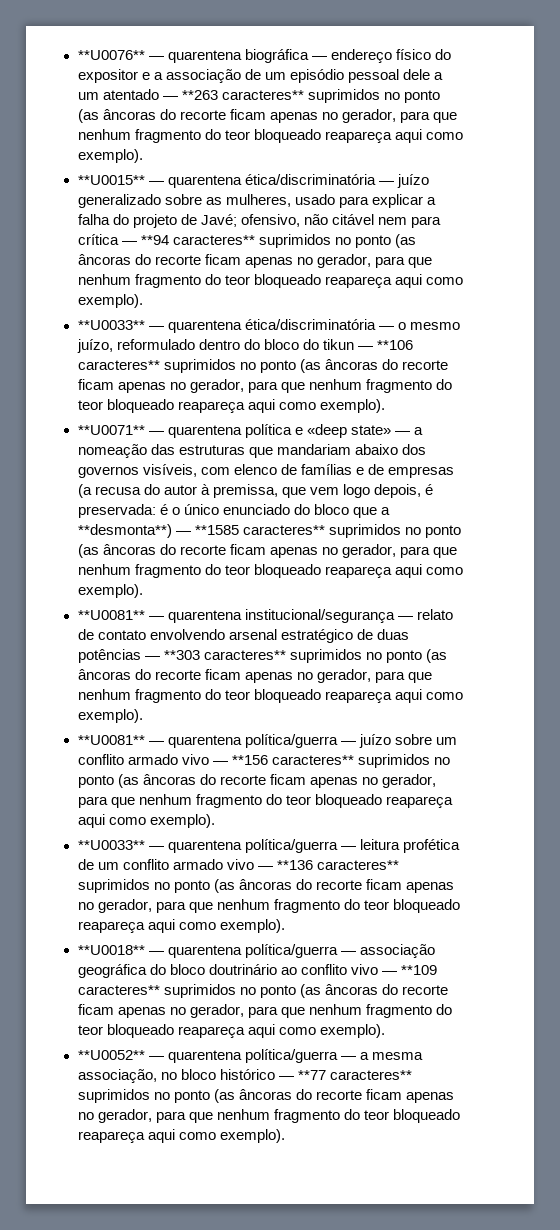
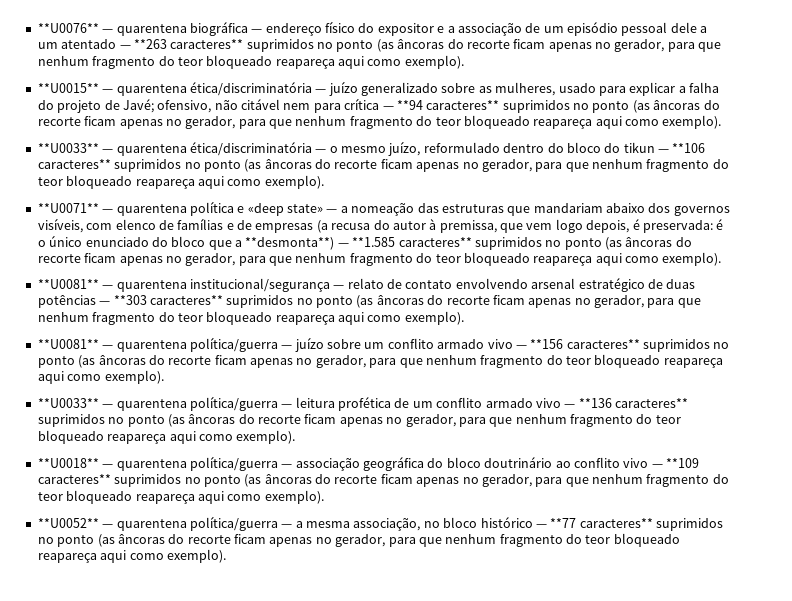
[194,525,239,535] **1585 -> [352,237,396,247] **1.585

